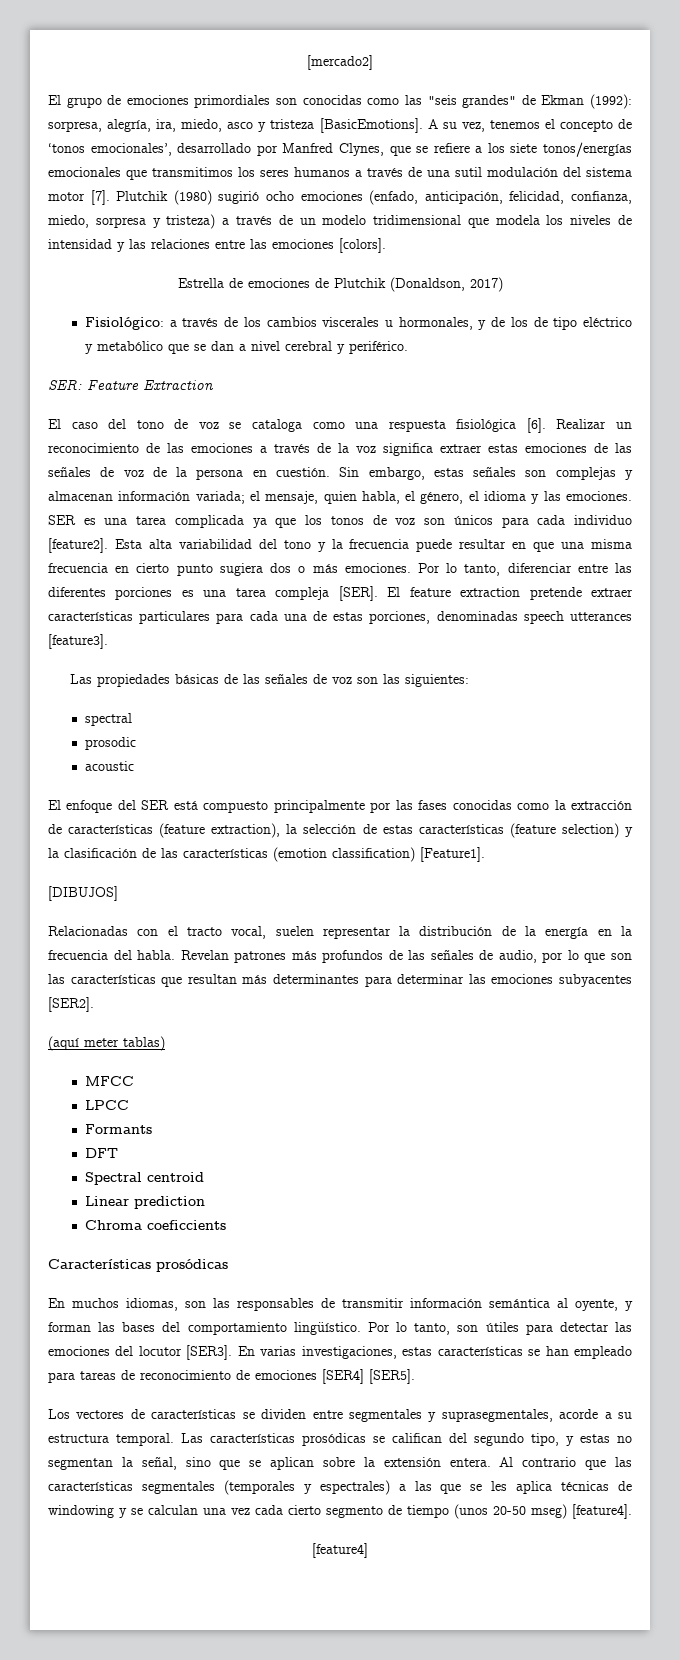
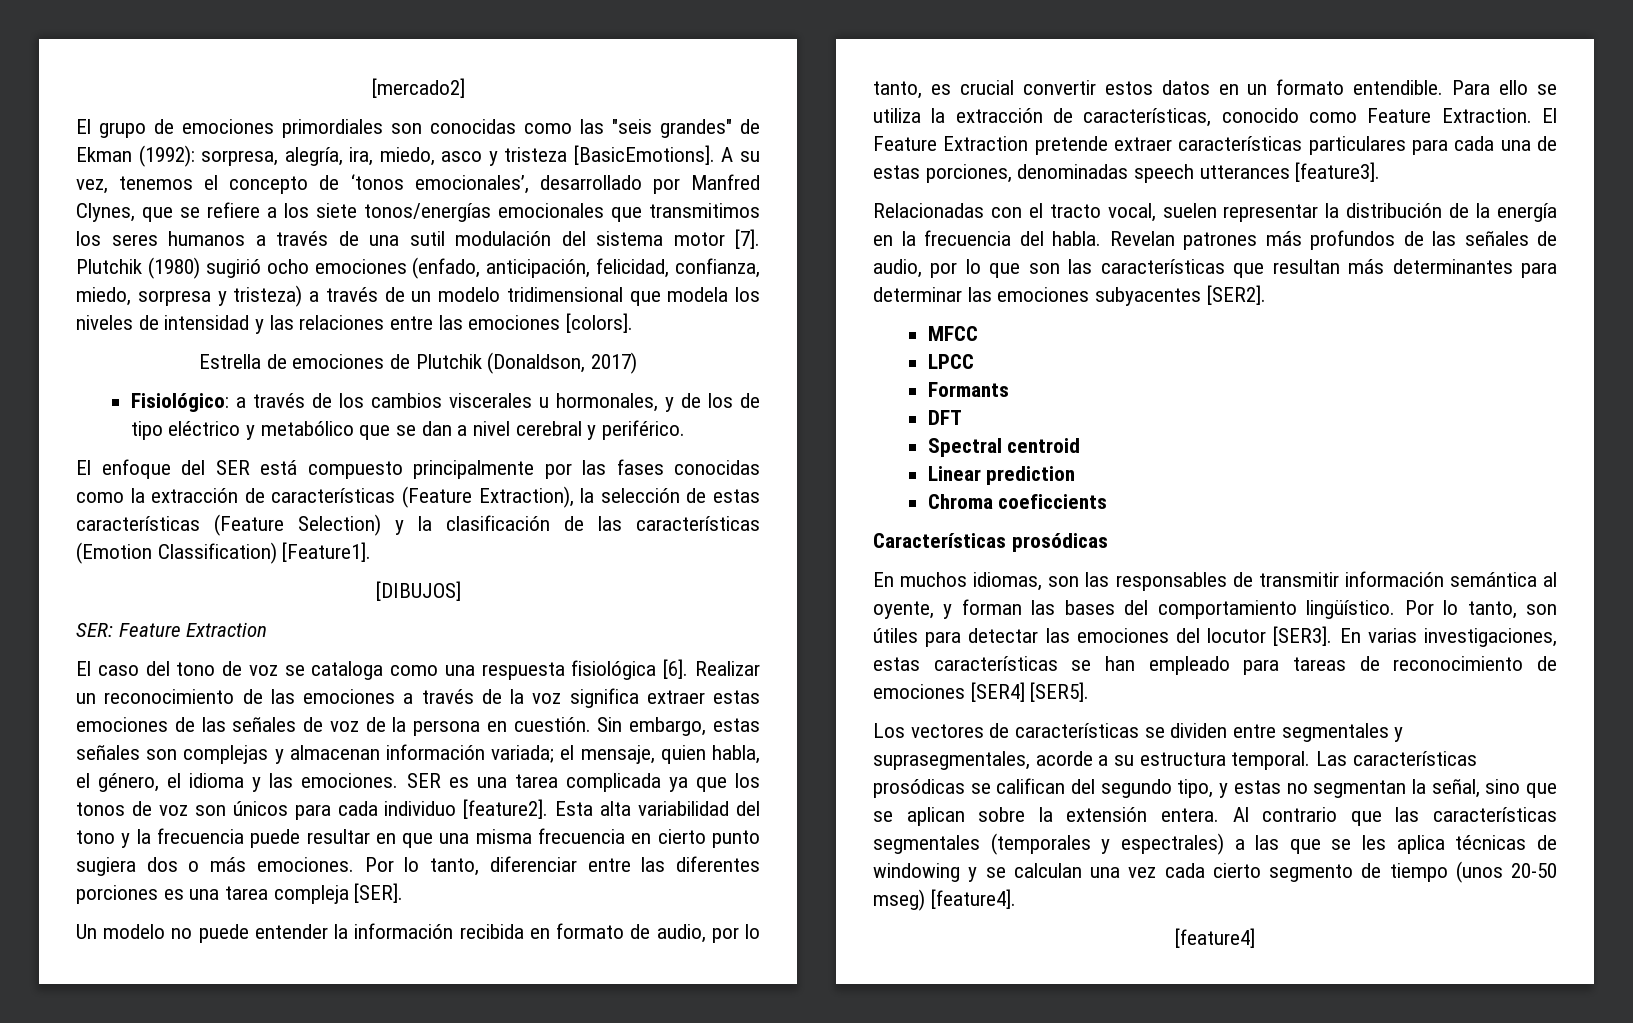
(408, 347) none -> [76,459,760,479] [76,486,761,508] [76,514,760,536] [76,542,372,564] [375,581,461,601] // El enfoque del SER está compuesto principalmente por las fases conocidas como la extracción de características (Feature Extraction), la selección de estas características (Feature Selection) y la clasificación de las características (Emotion Classification) [Feature1]. // [DIBUJOS]
[387,587,521,597] El feature extraction -> [76,923,761,943] [873,79,1557,99] [873,108,1557,127] [873,136,1029,151] // Un modelo no puede entender la información recibida en formato de audio, por lo tanto, es crucial convertir estos datos en un formato entendible. Para ello se utiliza la extracción de características, conocido como Feature Extraction. El Feature Extraction
[69,673,469,687] [84,713,132,726] [84,737,136,750] [84,761,134,771] [48,800,632,813] [48,823,633,838] [48,847,485,862] [48,886,118,901] // Las propiedades básicas de las señales de voz son las siguientes: // spectral // prosodic // acoustic // El enfoque del SER está compuesto principalmente por las fases conocidas como la extracción de características (feature extraction), la selección de estas características (feature selection) y la clasificación de las características (emotion classification) [Feature1]. // [DIBUJOS] -> (1381, 172) none
[48,1036,165,1051] // (aquí meter tablas) -> (1266, 295) none

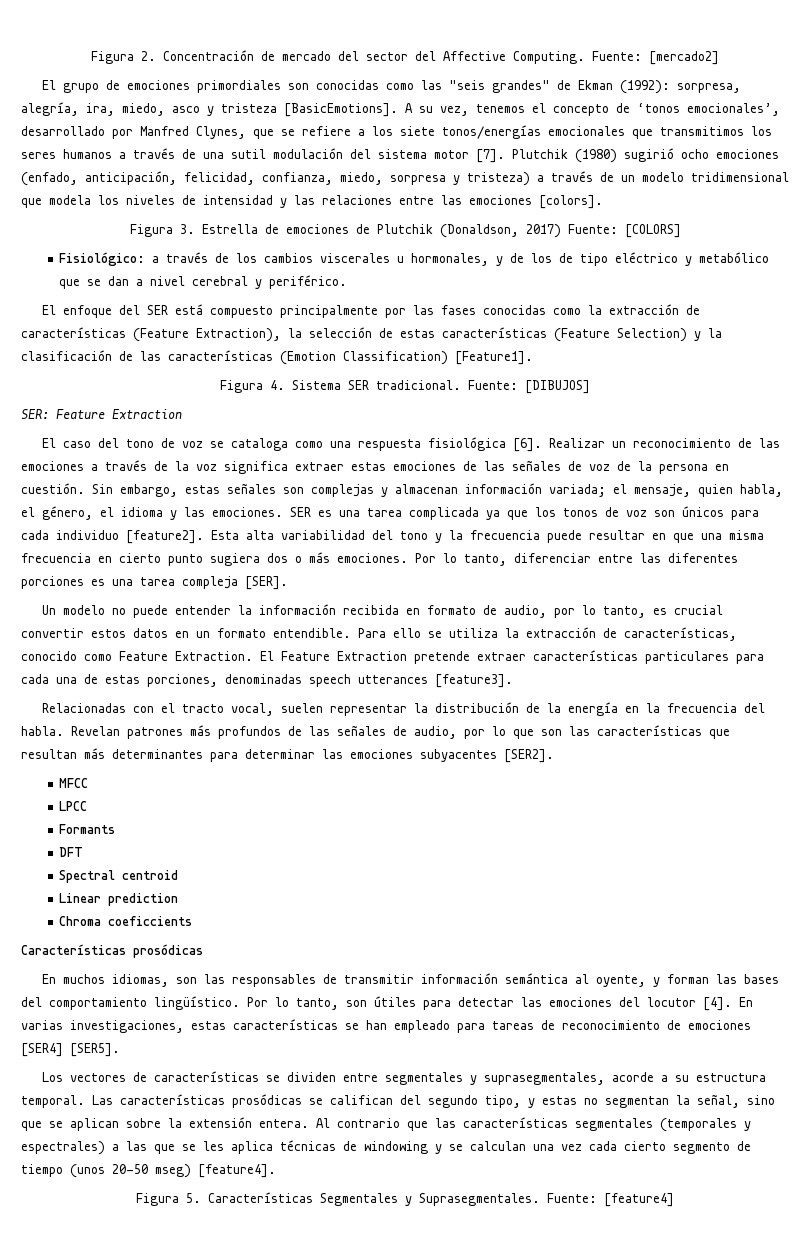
(371, 88) none -> [91,50,642,64] Figura 2. Concentración de mercado del sector del Affective Computing. Fuente:
(634, 323) none -> [129,224,195,237] Figura 3.
(638, 363) none -> [567,224,681,238] Fuente: [COLORS]
(372, 552) none -> [220,380,518,393] Figura 4. Sistema SER tradicional. Fuente:
[1273,626,1333,646] [SER3]. -> [703,997,732,1011] [4].
(1016, 899) none -> [136,1192,597,1206] Figura 5. Características Segmentales y Suprasegmentales. Fuente:

